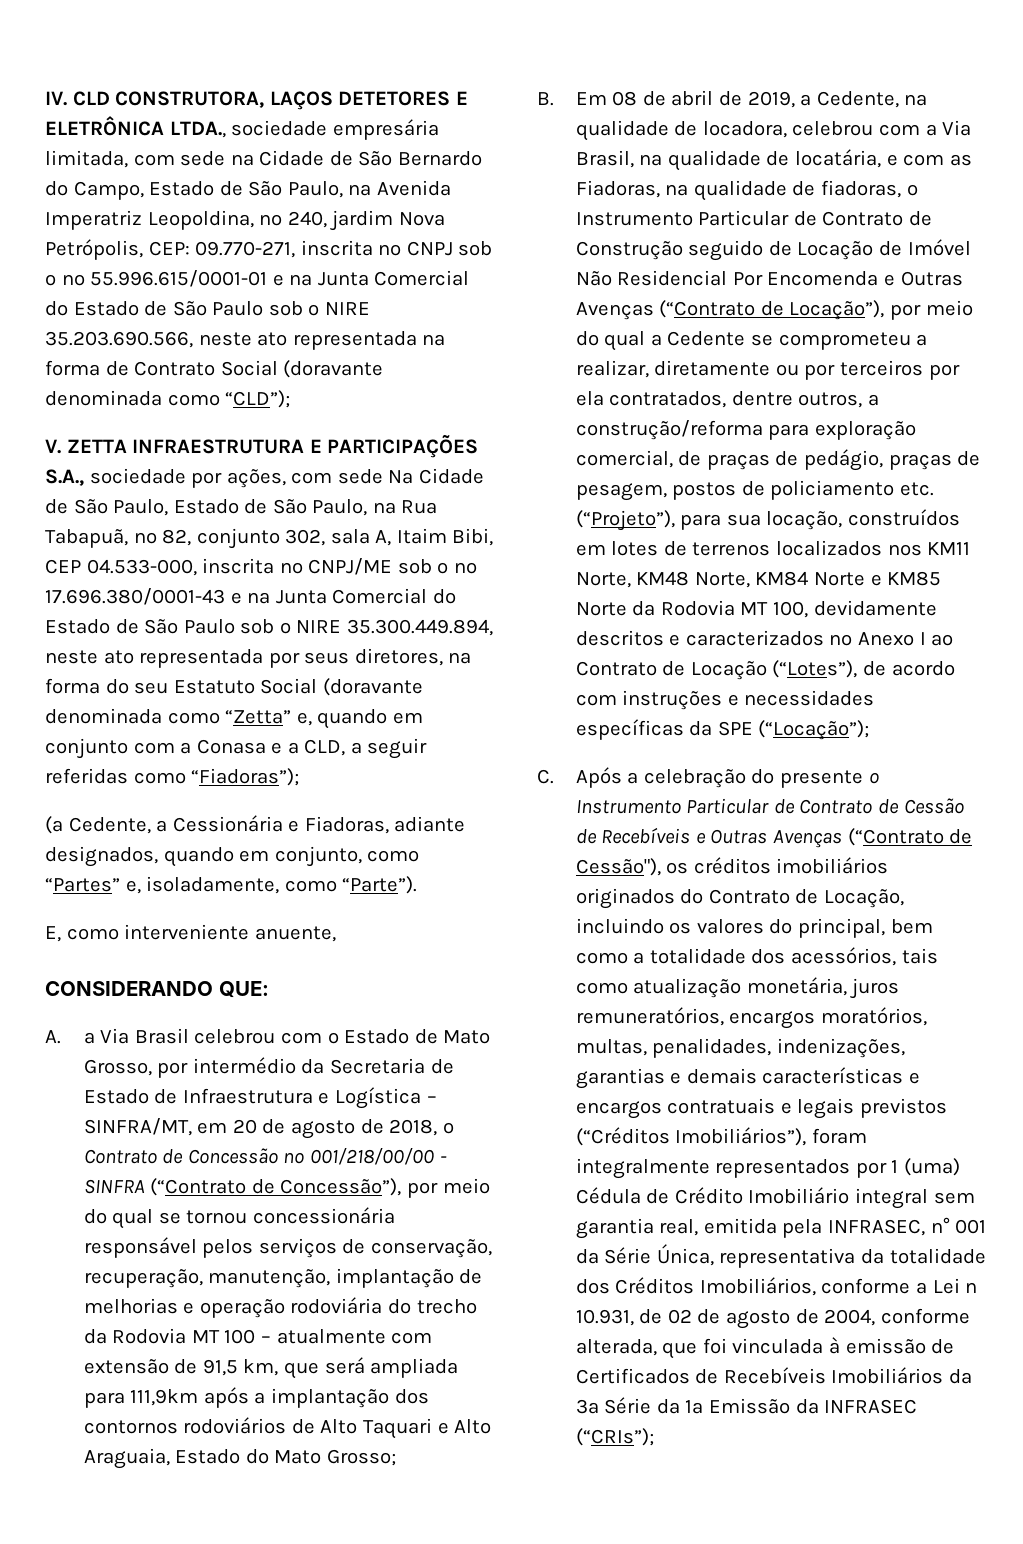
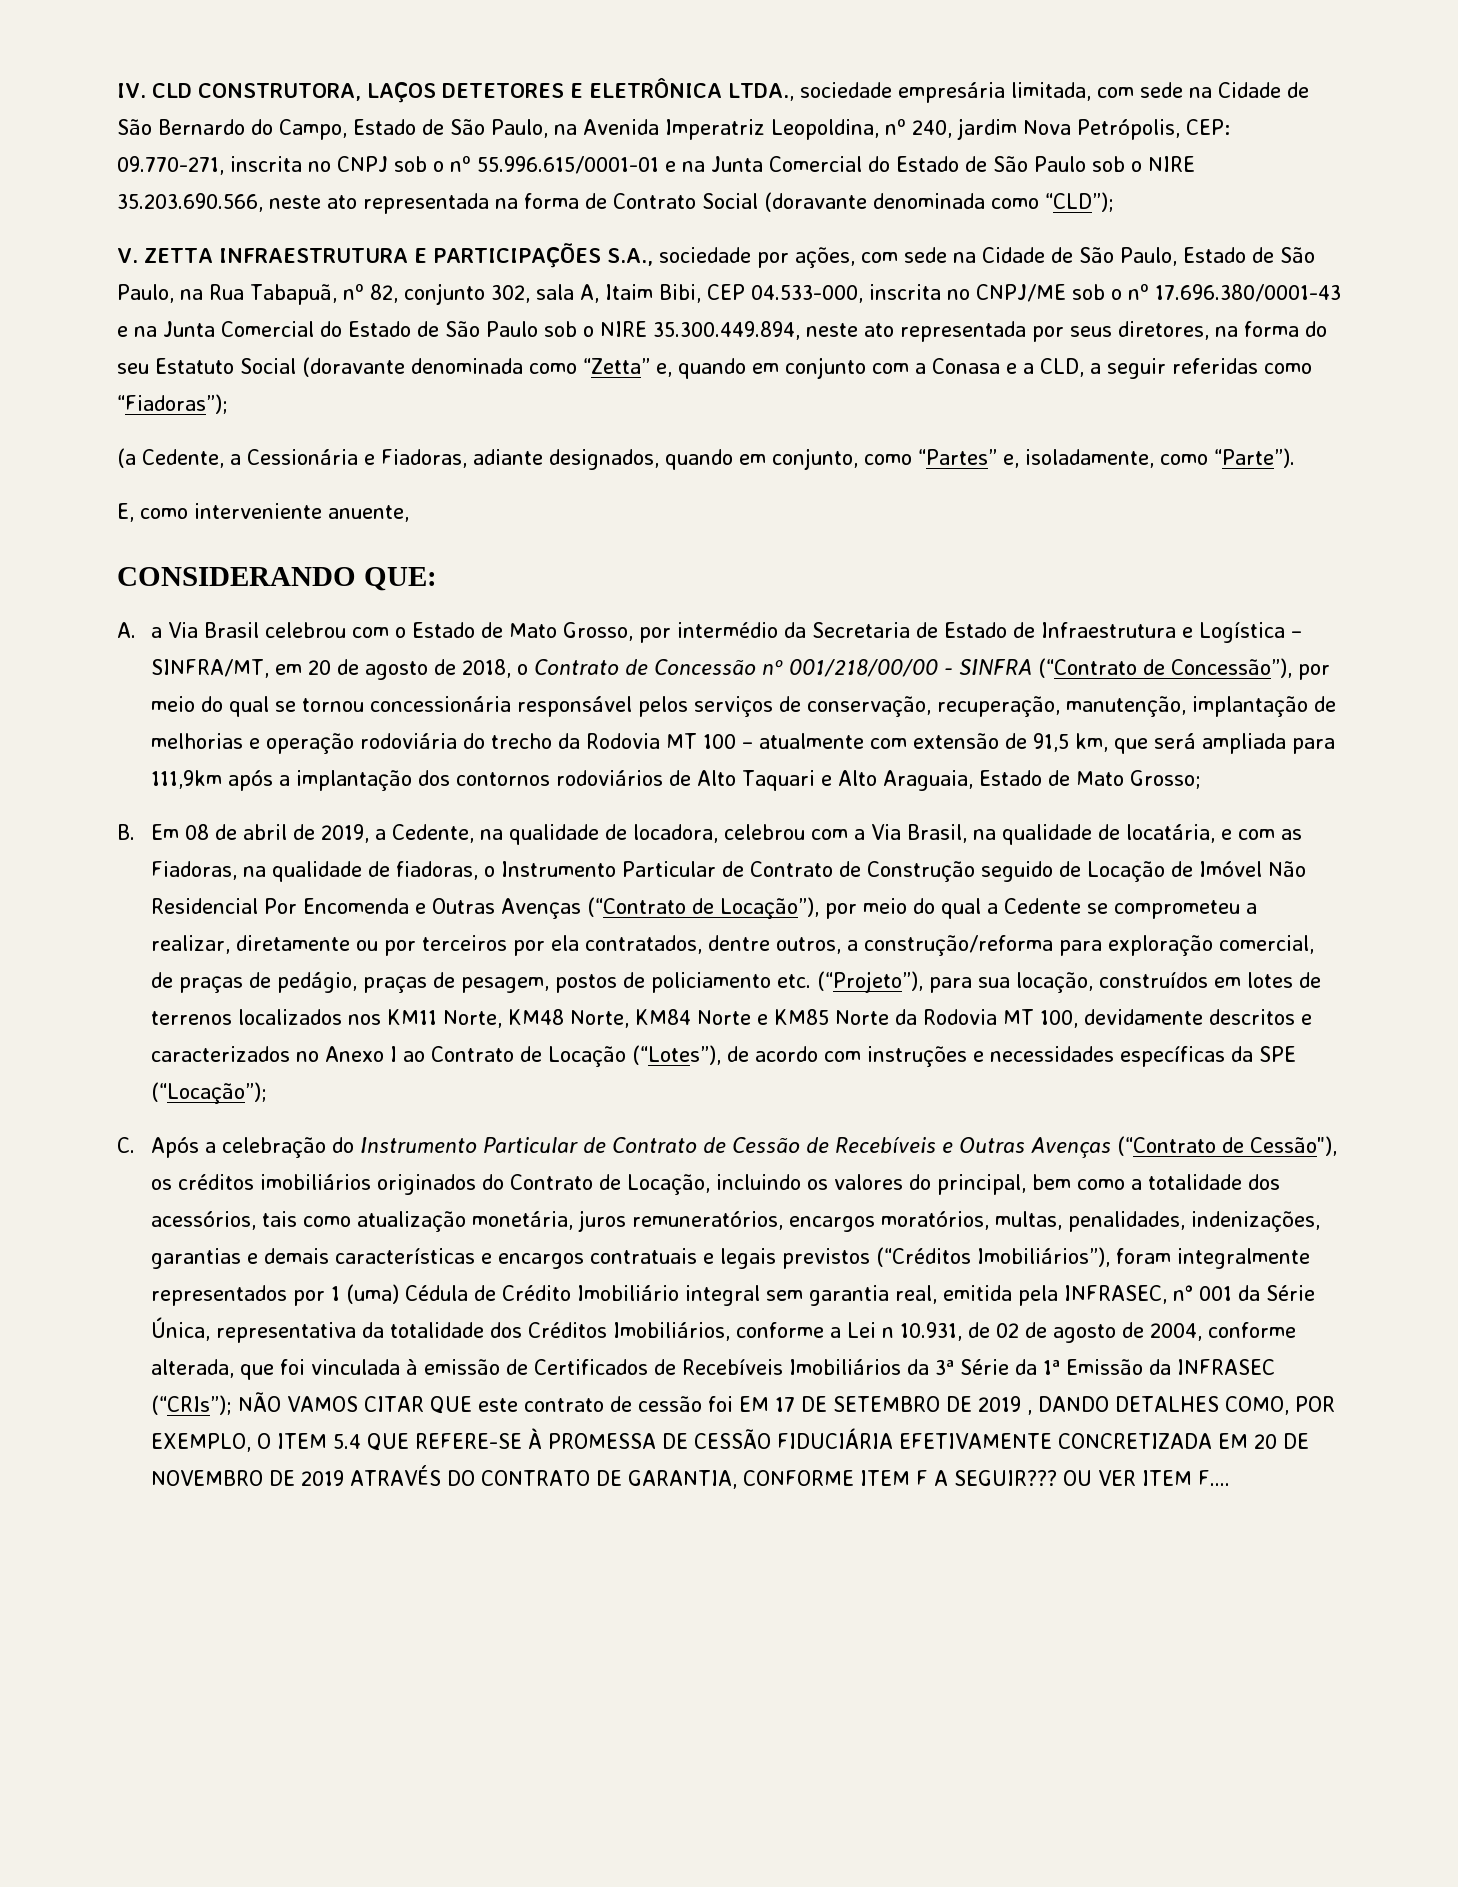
[388,470,414,484] Na -> [952,252,976,263] na
[245,1449,269,1464] do -> [1047,770,1070,786] de
[779,770,879,788] presente o -> (354, 1145) none
(654, 1437) none -> [237,1392,1335,1415] [150,1428,1309,1452] [150,1465,1230,1489] NÃO VAMOS CITAR QUE este contrato de cessão foi EM 17 DE SETEMBRO DE 2019 , DANDO DETALHES COMO, POR EXEMPLO, O ITEM 5.4 QUE REFERE-SE À PROMESSA DE CESSÃO FIDUCIÁRIA EFETIVAMENTE CONCRETIZADA EM 20 DE NOVEMBRO DE 2019 ATRAVÉS DO CONTRATO DE GARANTIA, CONFORME ITEM F A SEGUIR??? OU VER ITEM F....

